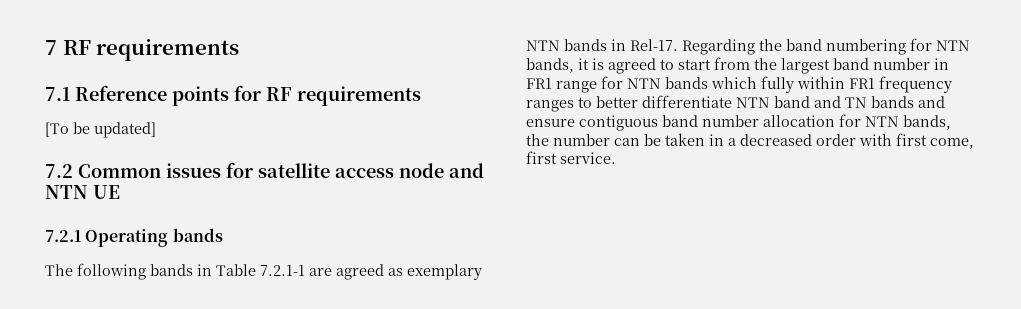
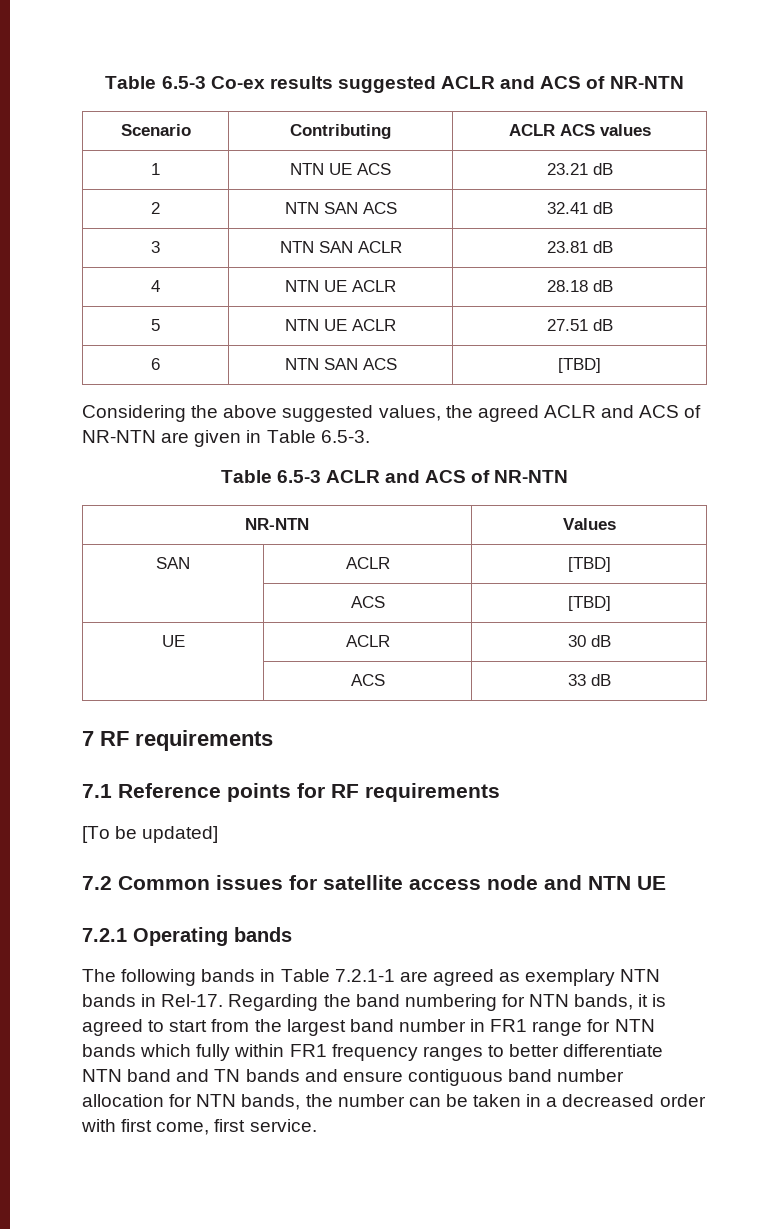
(45, 47) none -> [105,76,684,93] [120,124,191,136] [290,124,391,139] [508,124,651,136] [151,163,160,175] [290,163,391,175] [546,163,613,175] [151,202,160,214] [284,202,397,214] [546,202,613,214] [151,241,160,253] [279,241,402,253] [546,241,613,253] [151,280,160,292] [285,280,396,292] [546,280,613,292] [151,319,160,331] [285,319,396,331] [546,319,613,331] [151,358,160,370] [284,358,397,370] [558,358,601,373] [82,405,702,422] [82,430,370,447] [220,470,569,483] [245,518,309,530] [562,518,616,530] [156,557,190,569] [345,557,390,569] [567,557,611,572] [350,596,385,608] [567,596,611,611] [161,635,185,647] [345,635,390,647] [567,635,611,647] [350,674,385,686] [567,674,611,686] Table 6.5-3 Co-ex results suggested ACLR and ACS of NR-NTN // Scenario | Contributing | ACLR ACS values // 1 | NTN UE ACS | 23.21 dB // 2 | NTN SAN ACS | 32.41 dB // 3 | NTN SAN ACLR | 23.81 dB // 4 | NTN UE ACLR | 28.18 dB // 5 | NTN UE ACLR | 27.51 dB // 6 | NTN SAN ACS | [TBD] // Considering the above suggested values, the agreed ACLR and ACS of NR-NTN are given in Table 6.5-3. // Table 6.5-3 ACLR and ACS of NR-NTN // NR-NTN | Values // SAN | ACLR | [TBD] // | ACS | [TBD] // UE | ACLR | 30 dB // | ACS | 33 dB //

